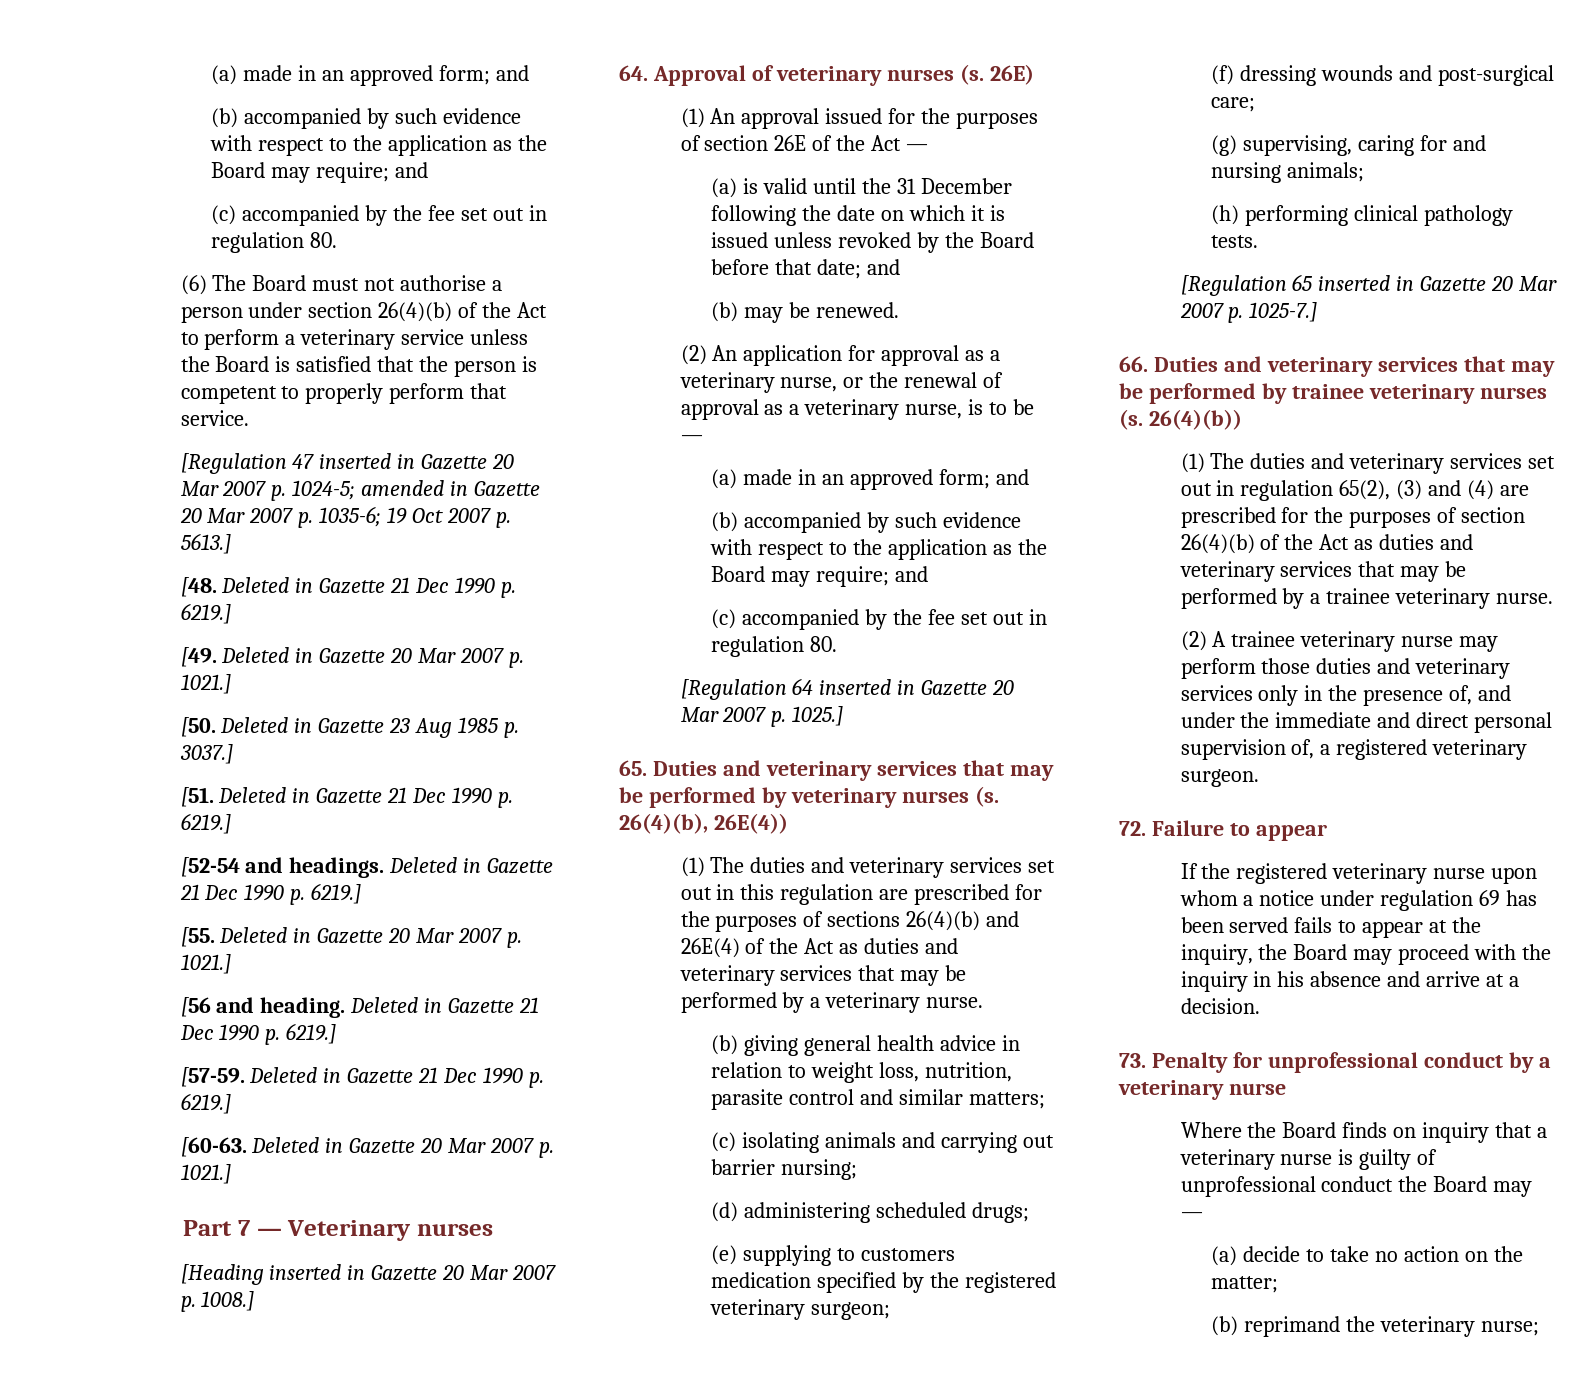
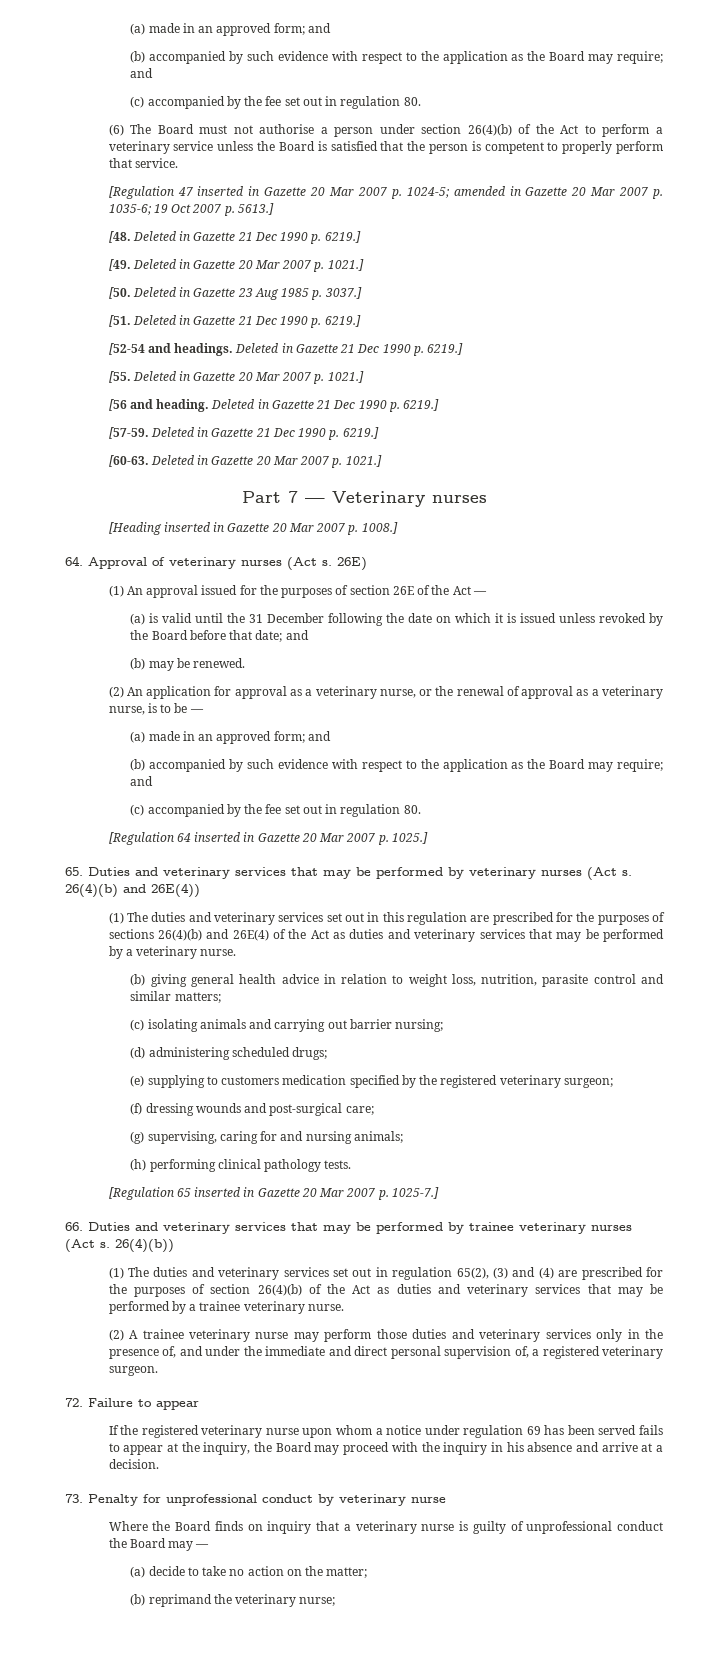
[959,64,984,85] (s. -> [287,557,332,570] (Act s.
[974,786,999,807] [619,813,708,834] (s. 26(4)(b), -> [587,867,632,880] [65,883,146,898] (Act s. 26(4)(b) and
[1119,409,1143,430] (s. -> [65,1239,110,1252] (Act s.
[1538,1057,1551,1068] a -> (334, 1500) none

